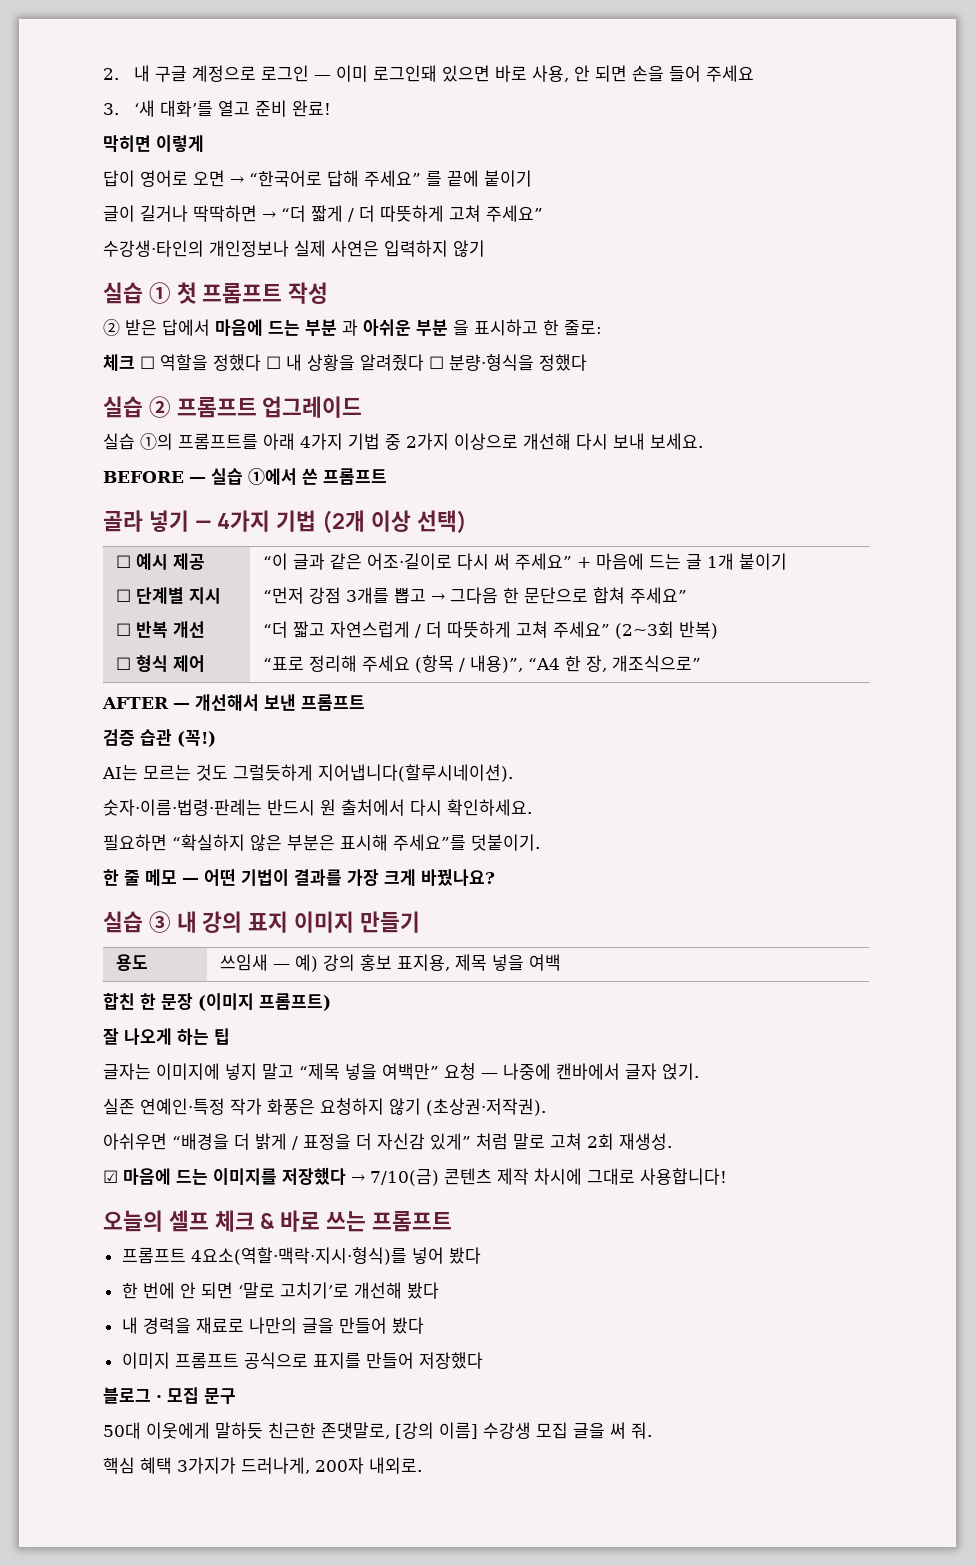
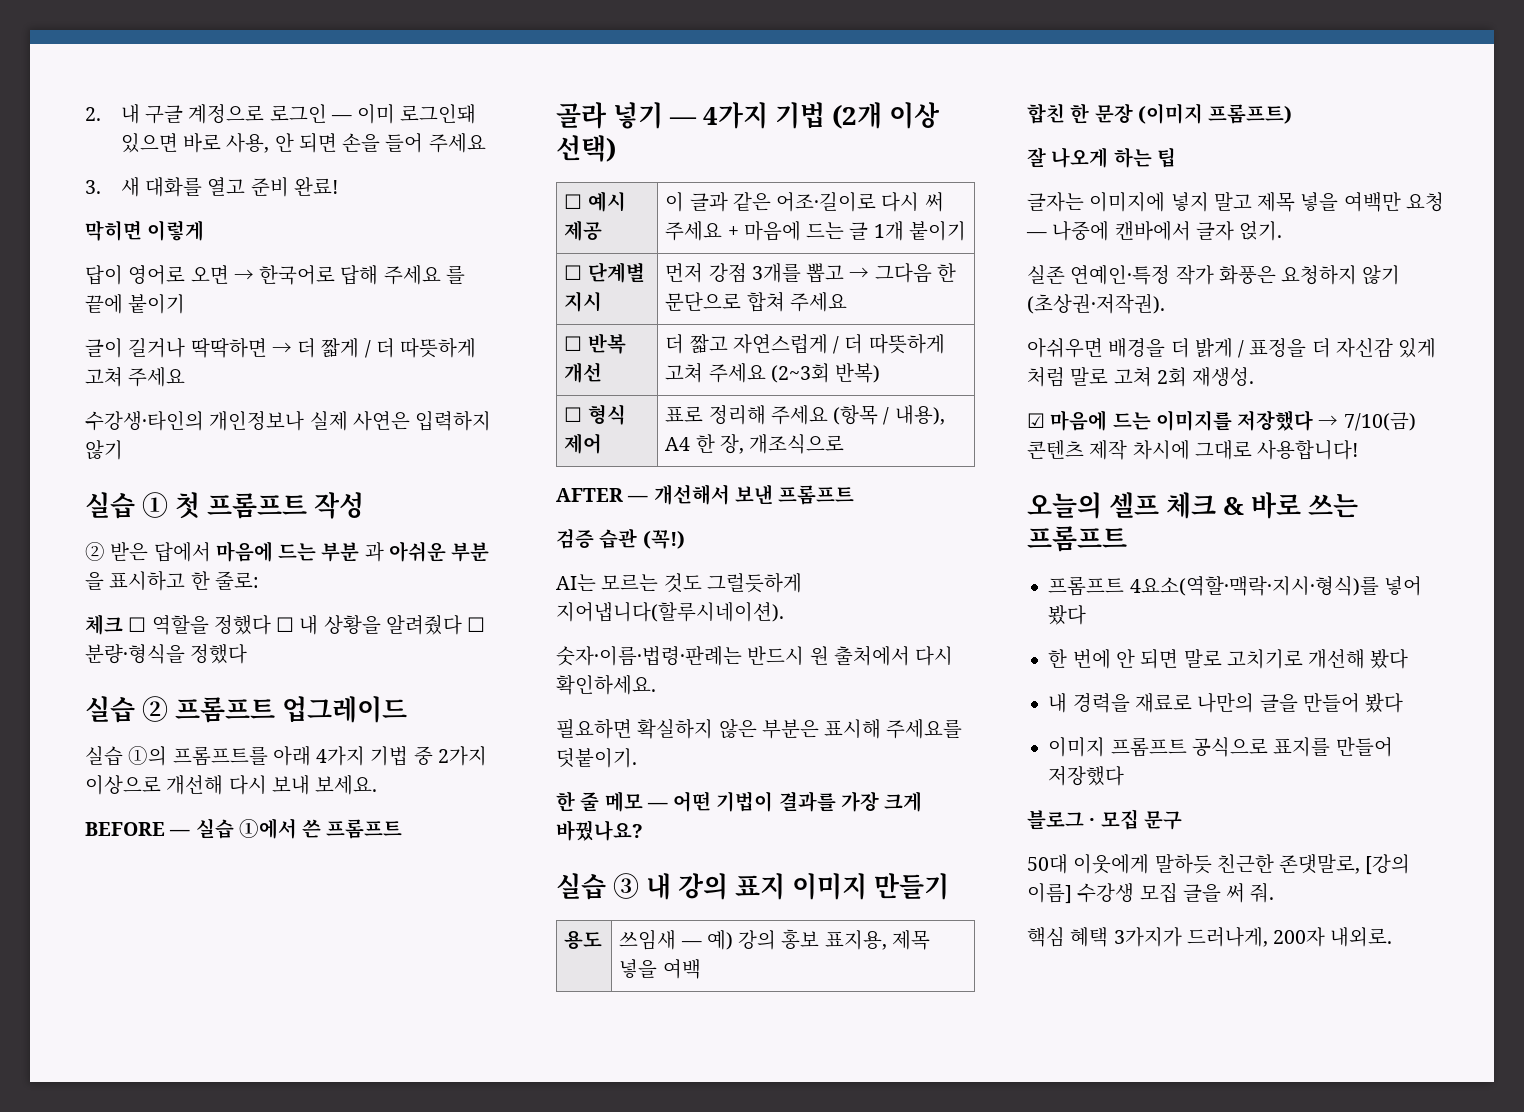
[133,100,213,117] ‘새 대화’를 -> [120,177,203,197] 새 대화를
[249,170,421,187] “한국어로 답해 주세요” -> [259,265,441,285] 한국어로 답해 주세요
[281,205,306,222] “더 -> [297,338,317,358] 더
[486,205,543,222] 주세요” -> [128,367,186,387] 주세요
[263,553,289,570] “이 -> [665,192,685,212] 이
[515,553,573,570] 주세요” -> [665,221,723,241] 주세요
[263,587,305,604] “먼저 -> [665,263,704,283] 먼저
[630,587,688,604] 주세요” -> [789,292,847,312] 주세요
[263,621,289,638] “더 -> [665,334,685,354] 더
[553,621,611,638] 주세요” -> [708,363,766,383] 주세요
[263,656,305,670] “표로 -> [665,406,704,422] 표로
[470,655,561,673] 내용)”, “A4 -> [894,405,945,425] [665,437,691,451] 내용), A4
[612,655,702,672] 개조식으로” -> [749,434,845,454] 개조식으로
[172,834,245,851] “확실하지 -> [637,719,714,739] 확실하지
[393,834,466,851] 주세요”를 -> [886,719,963,739] 주세요를
[299,1063,439,1080] “제목 넣을 여백만” -> [1257,192,1401,212] 제목 넣을 여백만
[172,1133,229,1150] “배경을 -> [1108,338,1166,358] 배경을
[430,1133,471,1150] 있게” -> [1398,338,1437,358] 있게
[237,1282,349,1299] ‘말로 고치기’로 -> [1183,649,1303,669] 말로 고치기로

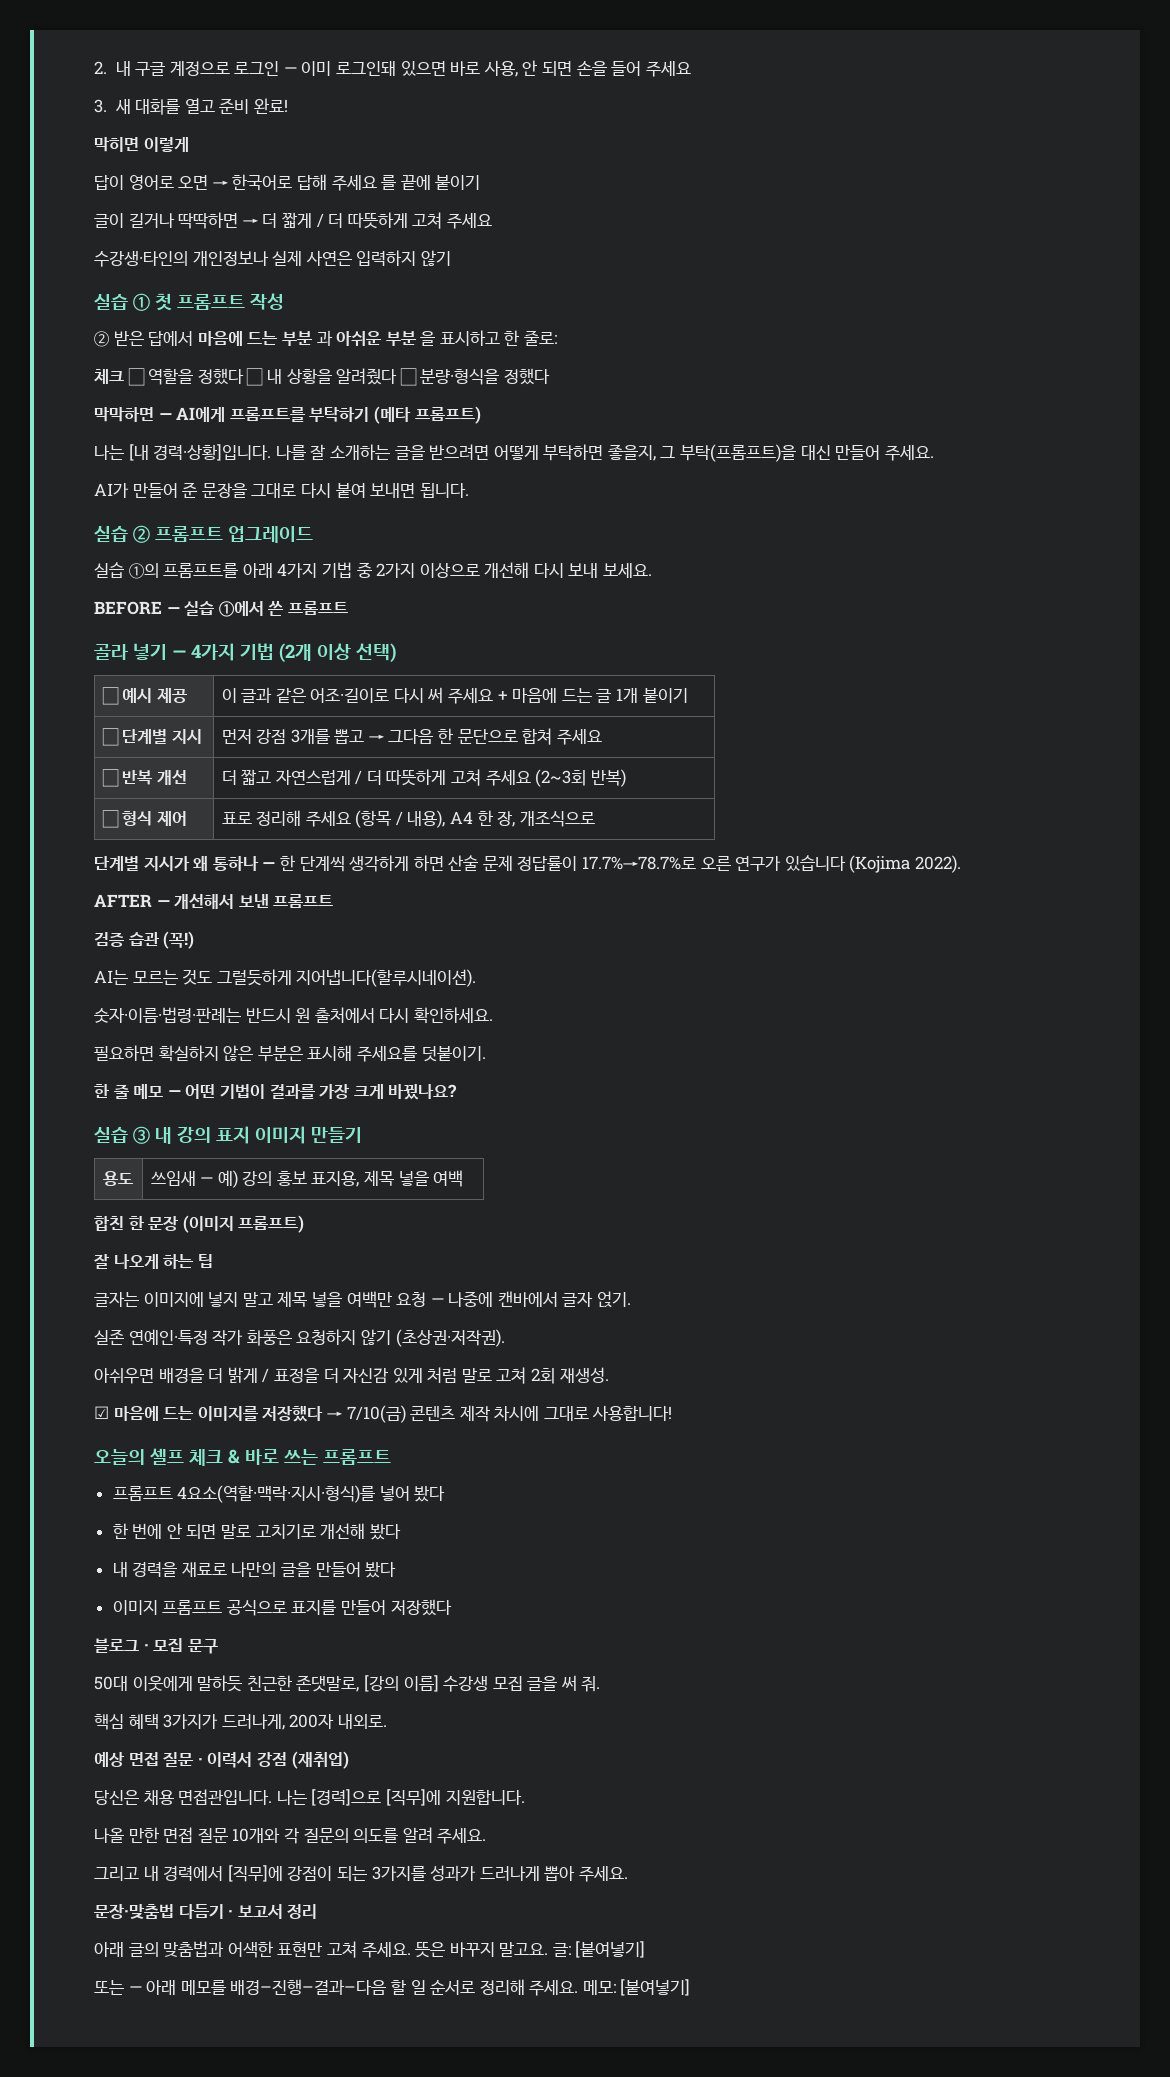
(248, 654) none -> [94,406,481,424] [94,444,934,462] [94,482,469,498] // 막막하면 — AI에게 프롬프트를 부탁하기 (메타 프롬프트) // 나는 [내 경력·상황]입니다. 나를 잘 소개하는 글을 받으려면 어떻게 부탁하면 좋을지, 그 부탁(프롬프트)을 대신 만들어 주세요. // AI가 만들어 준 문장을 그대로 다시 붙여 보내면 됩니다.
(845, 444) none -> [94,855,962,873] // 단계별 지시가 왜 통하나 — 한 단계씩 생각하게 하면 산술 문제 정답률이 17.7%→78.7%로 오른 연구가 있습니다 (Kojima 2022).
(1393, 937) none -> [94,1751,349,1769] [94,1789,525,1806] [94,1827,487,1844] [94,1865,628,1882] [94,1904,318,1919] [94,1941,646,1958] [94,1979,691,1996] // 예상 면접 질문 · 이력서 강점 (재취업) // 당신은 채용 면접관입니다. 나는 [경력]으로 [직무]에 지원합니다. // 나올 만한 면접 질문 10개와 각 질문의 의도를 알려 주세요. // 그리고 내 경력에서 [직무]에 강점이 되는 3가지를 성과가 드러나게 뽑아 주세요. // 문장·맞춤법 다듬기 · 보고서 정리 // 아래 글의 맞춤법과 어색한 표현만 고쳐 주세요. 뜻은 바꾸지 말고요. 글: [붙여넣기] // 또는 — 아래 메모를 배경–진행–결과–다음 할 일 순서로 정리해 주세요. 메모: [붙여넣기]

